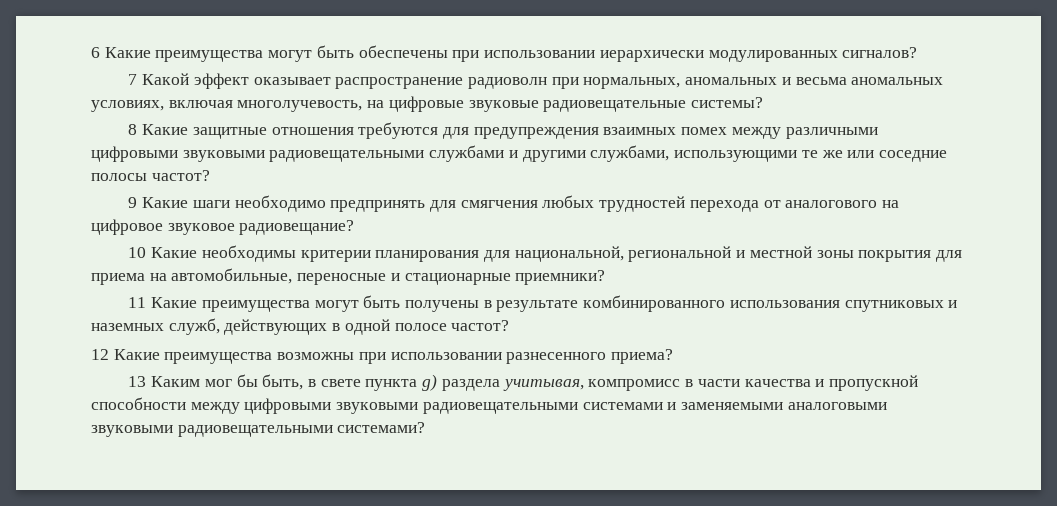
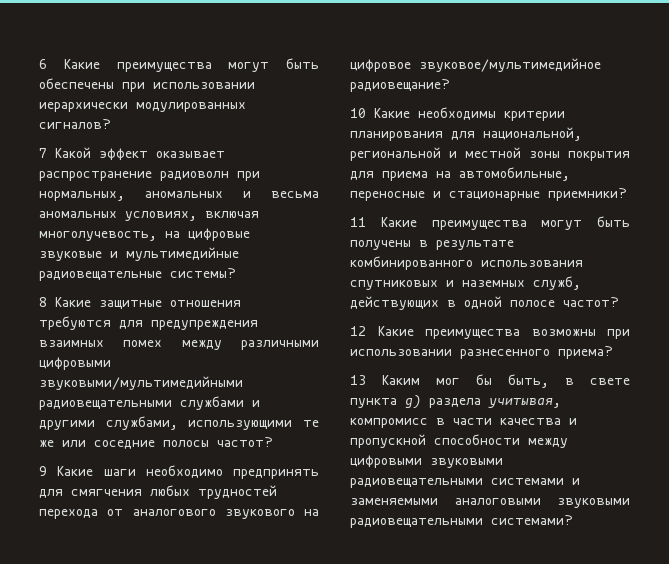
(539, 106) none -> [110,247,239,261] и мультимедийные
[182,150,265,162] звуковыми -> [39,376,243,390] звуковыми/мультимедийными
(878, 204) none -> [224,509,295,519] звукового
[167,223,235,235] звуковое -> [419,58,601,72] звуковое/мультимедийное

